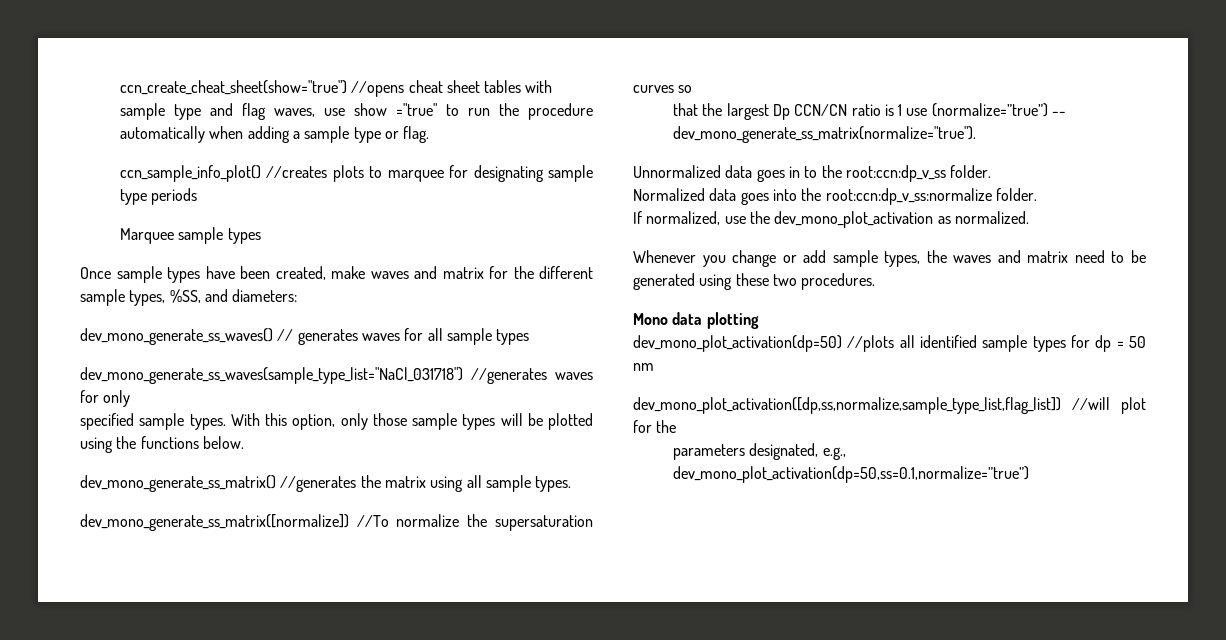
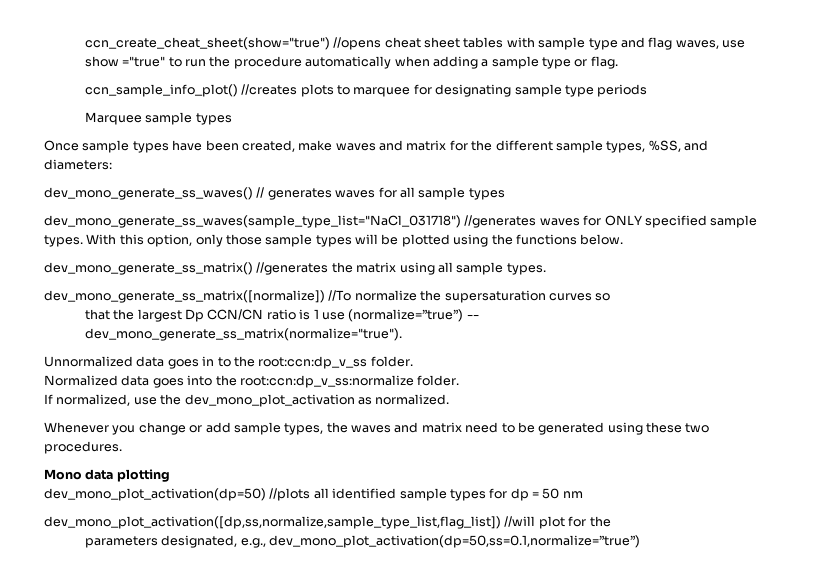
[103,390,131,407] only // -> [604,215,642,226] ONLY

